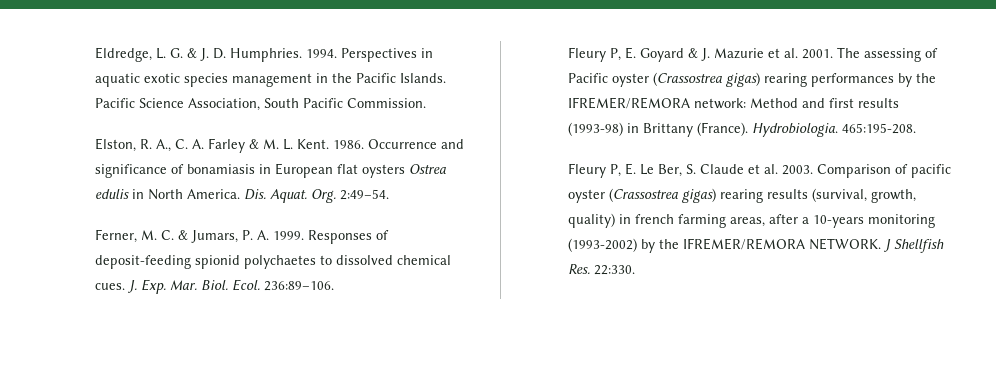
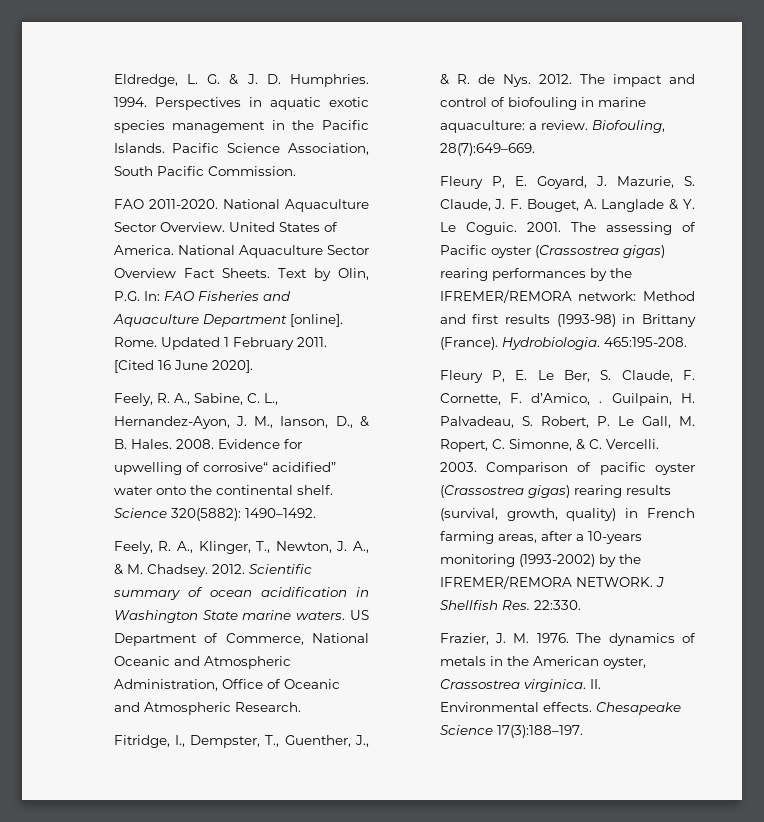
[95,138,465,153] [95,163,447,178] [95,189,390,203] [95,229,390,244] [95,255,452,269] [95,279,335,294] [568,47,799,62] Elston, R. A., C. A. Farley & M. L. Kent. 1986. Occurrence and significance of bonamiasis in European flat oysters Ostrea edulis in North America. Dis. Aquat. Org. 2:49–54. // Ferner, M. C. & Jumars, P. A. 1999. Responses of deposit-feeding spionid polychaetes to dissolved chemical cues. J. Exp. Mar. Biol. Ecol. 236:89–106. // Fleury P, E. Goyard & J. Mazurie et al. -> [113,199,369,212] [113,222,338,232] [113,245,369,258] [113,268,369,281] [113,291,291,301] [112,314,343,327] [113,337,327,350] [113,360,253,373] [113,393,278,406] [113,416,369,429] [113,439,302,449] [113,462,336,475] [113,485,333,495] [113,508,316,521] [113,541,369,554] [113,564,312,577] [112,587,370,600] [113,610,370,623] [113,633,369,646] [113,656,291,669] [113,679,340,691] [113,702,301,715] [113,735,369,748] [439,74,695,87] [439,97,646,110] [439,120,665,133] [439,143,535,156] [439,176,695,189] [439,199,695,212] [439,222,517,235] FAO 2011-2020. National Aquaculture Sector Overview. United States of America. National Aquaculture Sector Overview Fact Sheets. Text by Olin, P.G. In: FAO Fisheries and Aquaculture Department [online]. Rome. Updated 1 February 2011. [Cited 16 June 2020]. // Feely, R. A., Sabine, C. L., Hernandez-Ayon, J. M., Ianson, D., & B. Hales. 2008. Evidence for upwelling of corrosive“ acidified” water onto the continental shelf. Science 320(5882): 1490–1492. // Feely, R. A., Klinger, T., Newton, J. A., & M. Chadsey. 2012. Scientific summary of ocean acidification in Washington State marine waters. US Department of Commerce, National Oceanic and Atmospheric Administration, Office of Oceanic and Atmospheric Research. // Fitridge, I., Dempster, T., Guenther, J., & R. de Nys. 2012. The impact and control of biofouling in marine aquaculture: a review. Biofouling, 28(7):649–669. // Fleury P, E. Goyard, J. Mazurie, S. Claude, J. F. Bouget, A. Langlade & Y. Le Coguic.
[700,164,779,174] Claude et al. -> [621,370,695,382] [439,393,695,406] [439,416,695,428] [439,439,659,452] Claude, F. Cornette, F. d’Amico, . Guilpain, H. Palvadeau, S. Robert, P. Le Gall, M. Ropert, C. Simonne, & C. Vercelli.
[635,214,675,224] french -> [647,508,695,518] French
(636, 270) none -> [439,633,696,646] [439,656,646,669] [439,679,601,692] [439,702,681,715] [439,725,583,738] // Frazier, J. M. 1976. The dynamics of metals in the American oyster, Crassostrea virginica. II. Environmental effects. Chesapeake Science 17(3):188–197.

